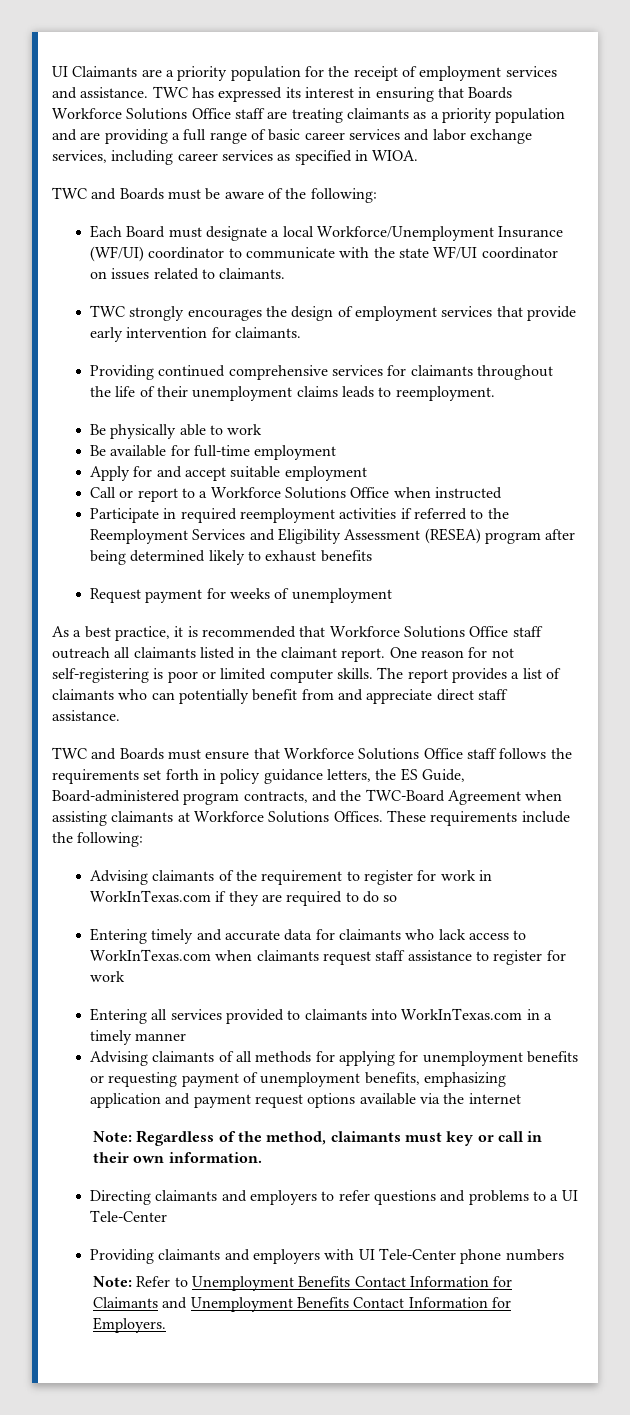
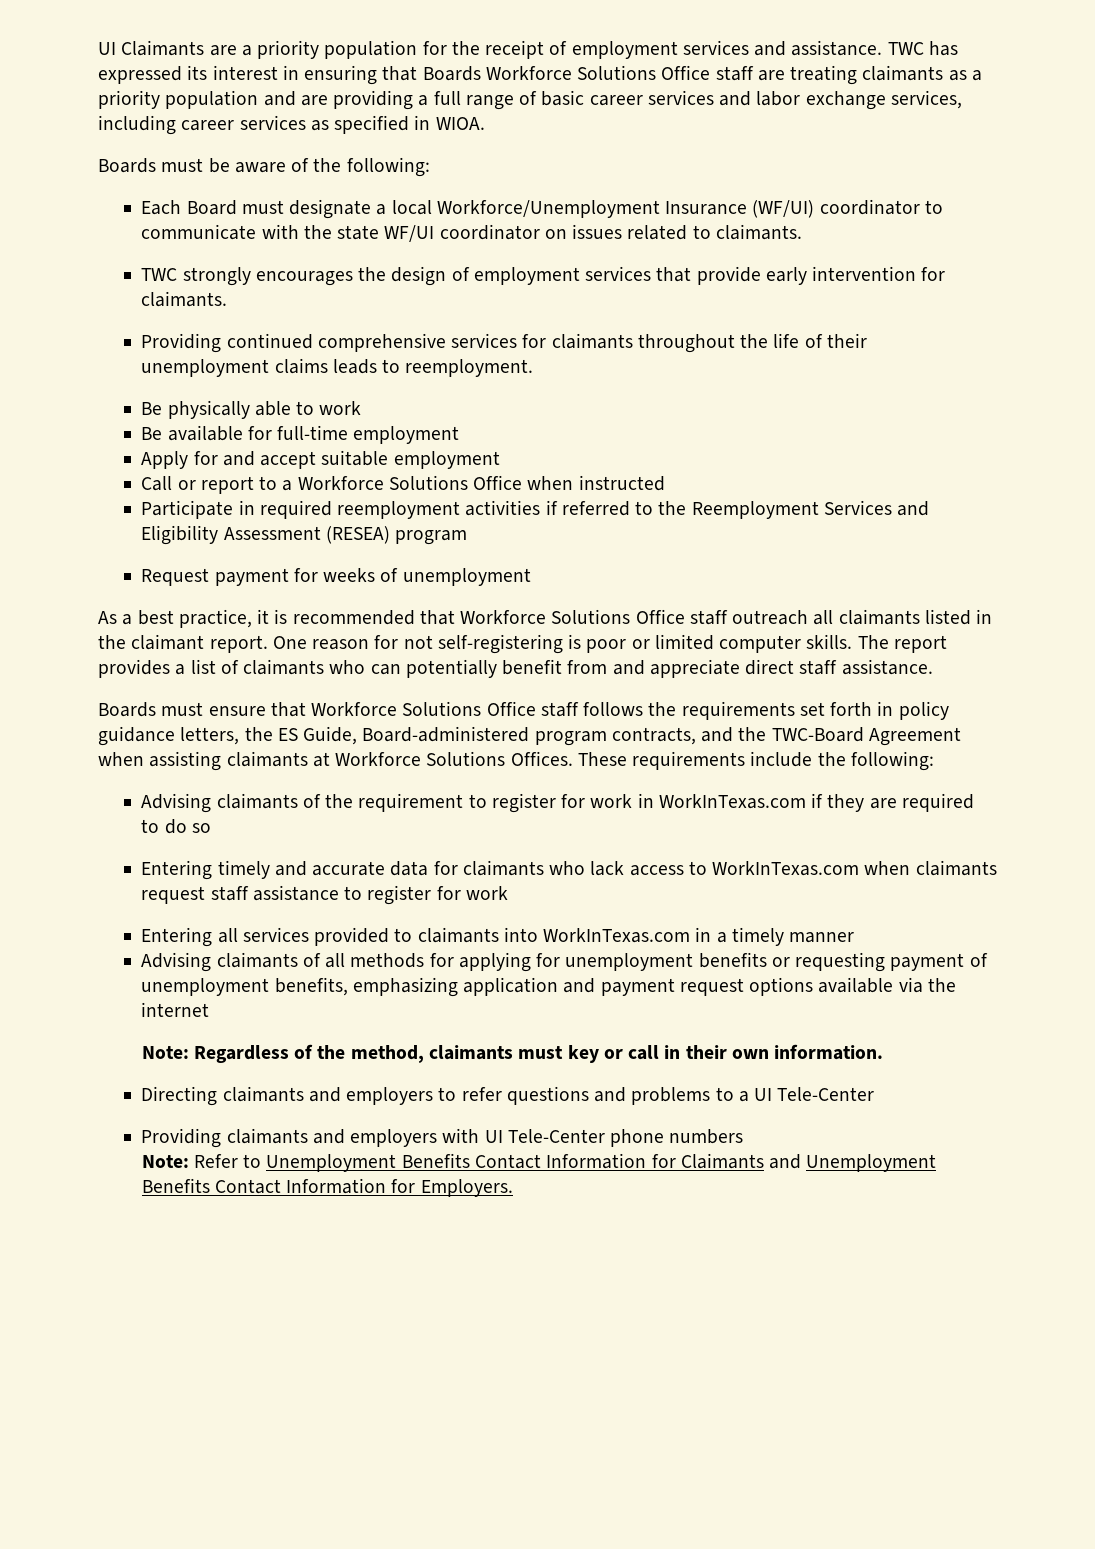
[52,187,117,200] TWC and -> (485, 123) none
[545,529,576,540] [90,550,372,565] after being determined likely to exhaust benefits -> (468, 537) none
[52,747,117,760] TWC and -> (933, 667) none

